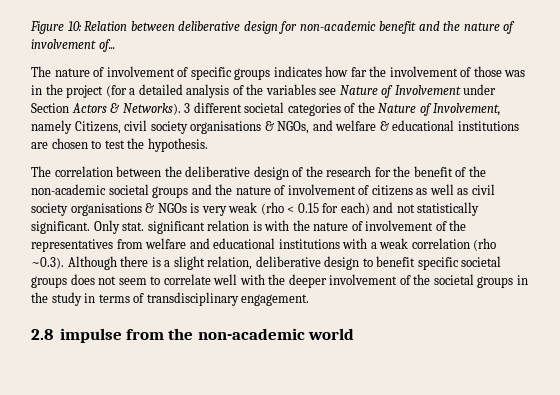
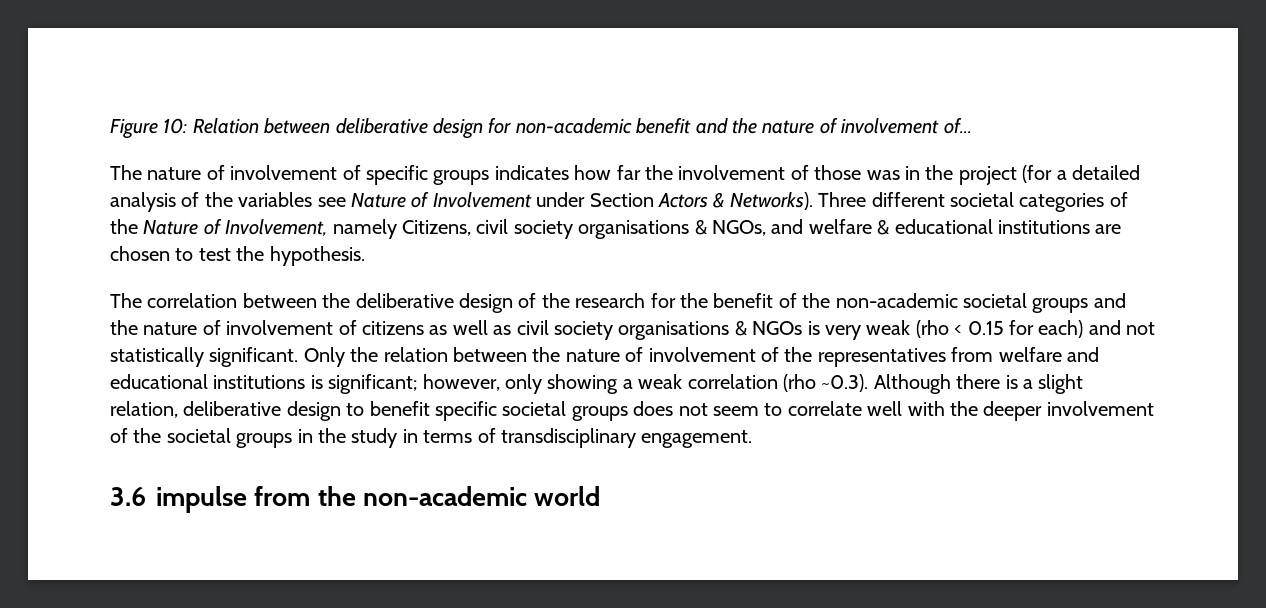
[184,103,191,113] 3 -> [818,192,867,207] Three
[122,220,290,234] stat. significant relation is with -> [350,347,527,362] the relation between
[342,238,368,249] with -> [310,374,619,394] is significant; however, only showing
[31,329,53,340] 2.8 -> [110,487,146,506] 3.6

